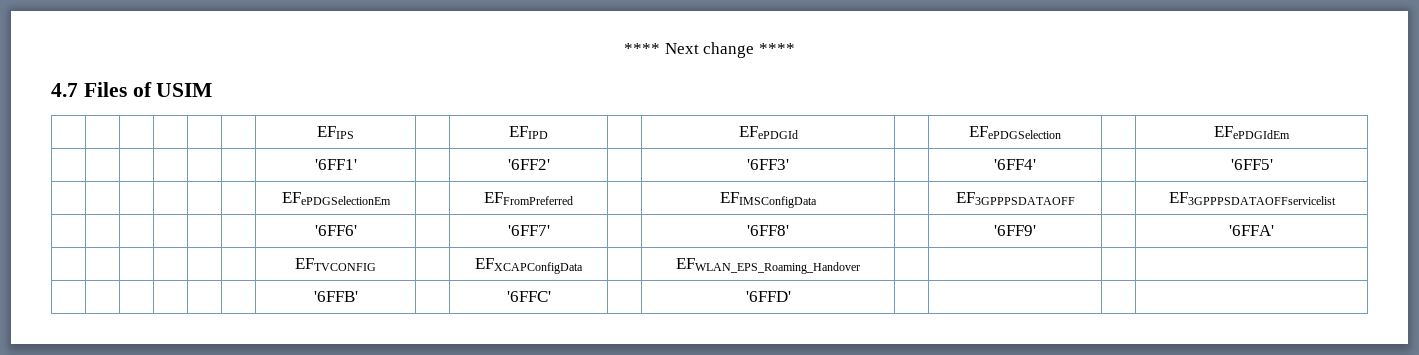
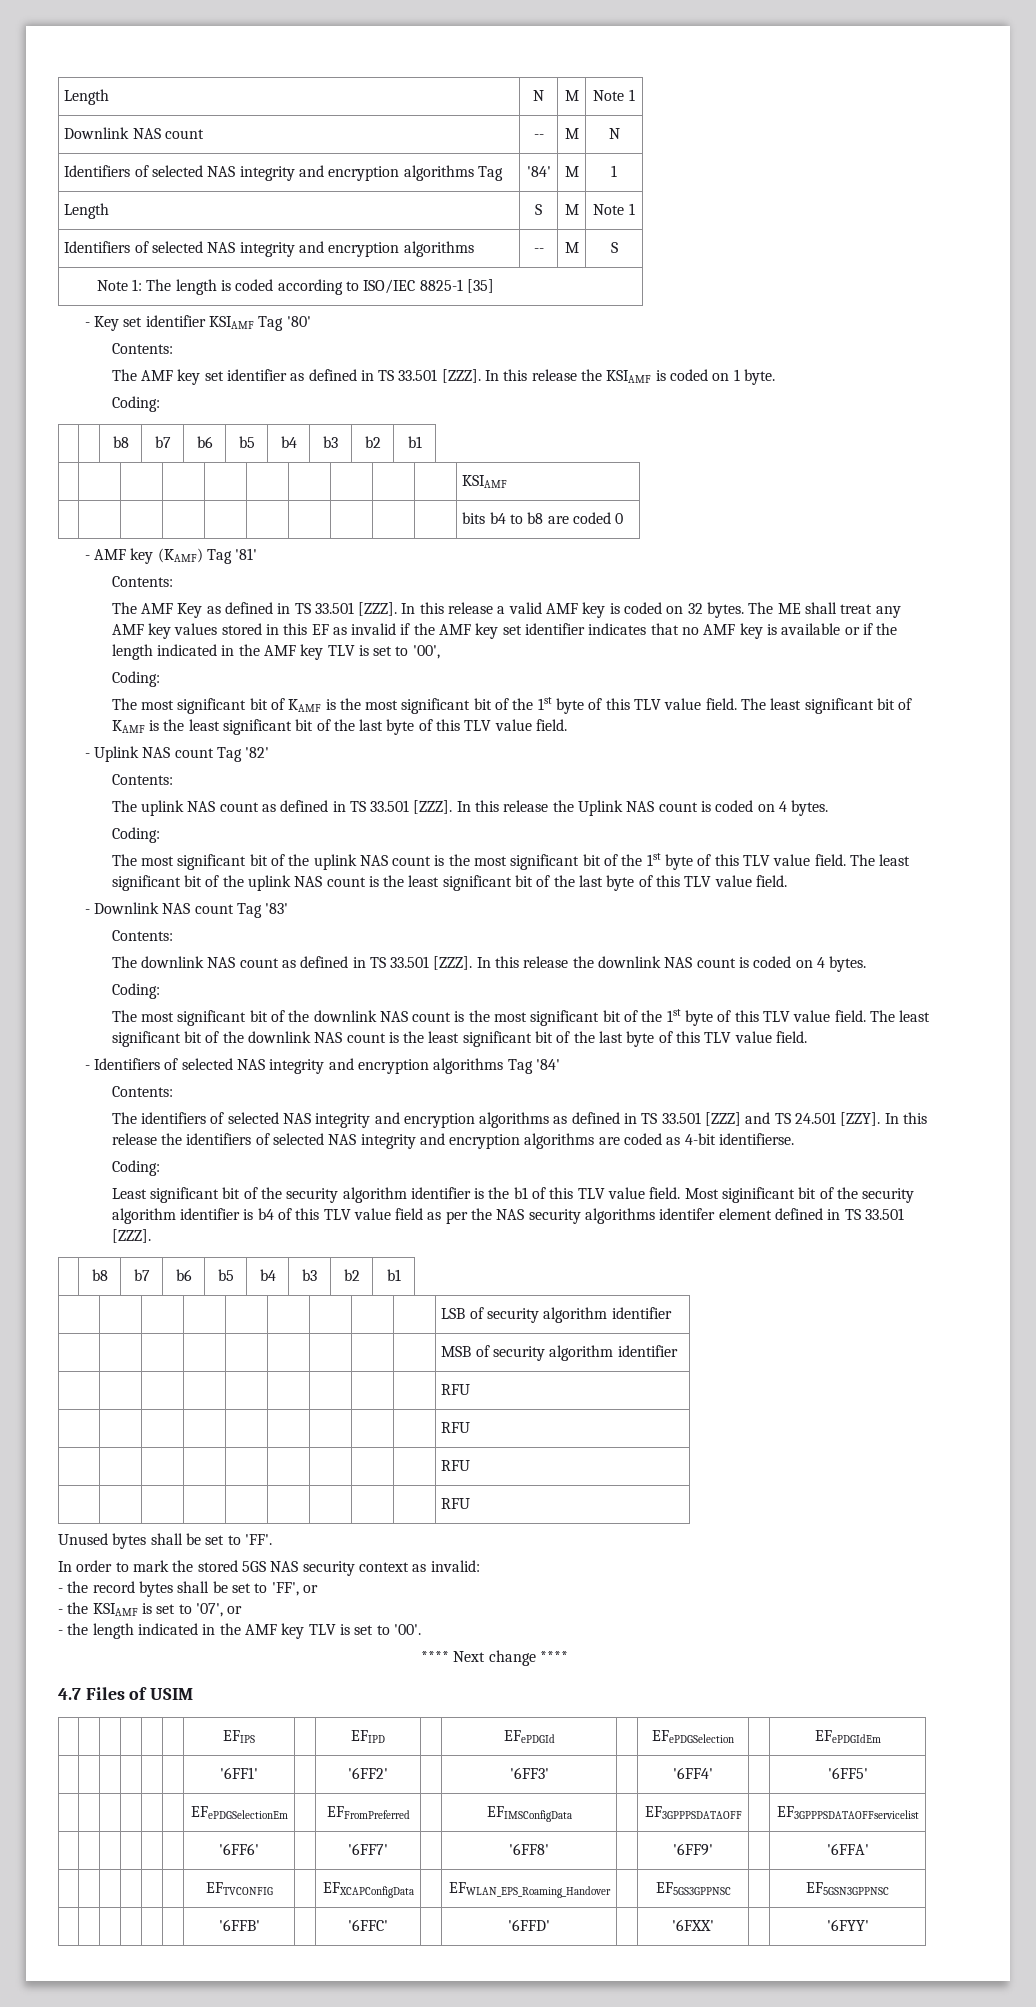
(624, 48) none -> [64,89,110,105] [533,90,544,101] [564,90,579,101] [593,89,635,101] [64,127,205,139] [533,134,544,139] [564,128,579,139] [608,128,620,139] [64,165,504,181] [526,166,551,177] [564,166,579,177] [611,165,617,177] [64,203,110,219] [535,204,542,215] [564,204,579,215] [593,203,635,215] [64,241,474,257] [533,248,544,253] [564,242,579,253] [610,242,618,253] [96,279,494,295] [84,315,311,331] [111,343,173,354] [111,369,776,385] [111,396,160,412] [112,436,129,448] [154,436,171,448] [196,436,213,448] [238,436,255,448] [280,436,297,448] [323,436,338,448] [364,436,381,448] [407,436,422,448] [462,475,508,488] [462,512,624,524] [84,548,258,564] [111,576,173,587] [111,602,901,618] [111,623,898,639] [111,644,440,660] [111,671,160,687] [111,697,913,714] [111,719,568,735] [84,746,270,762] [111,774,173,785] [111,800,829,816] [111,827,160,843] [111,853,911,870] [111,875,788,891] [84,902,289,918] [111,930,173,941] [111,956,867,972] [111,983,160,999] [111,1009,931,1026] [111,1031,808,1047] [84,1058,561,1074] [111,1086,173,1097] [111,1112,928,1128] [111,1133,795,1149] [111,1160,160,1176] [111,1187,915,1203] [111,1208,905,1224] [111,1229,151,1243] [91,1269,108,1281] [133,1269,150,1281] [175,1269,192,1281] [217,1269,234,1281] [259,1269,276,1281] [302,1269,317,1281] [343,1269,360,1281] [386,1269,401,1281] [441,1307,672,1323] [441,1345,678,1361] [441,1384,471,1395] [441,1422,471,1433] [441,1460,471,1471] [441,1498,471,1509] [58,1533,272,1549] [58,1560,480,1576] [58,1581,318,1597] [58,1602,243,1617] [58,1623,421,1639] Length | N | M | Note 1 // Downlink NAS count | -- | M | N // Identifiers of selected NAS integrity and encryption algorithms Tag | '84' | M | 1 // Length | S | M | Note 1 // Identifiers of selected NAS integrity and encryption algorithms | -- | M | S // Note 1: The length is coded according to ISO/IEC 8825-1 [35] // - Key set identifier KSIAMF Tag '80' // Contents: // The AMF key set identifier as defined in TS 33.501 [ZZZ]. In this release the KSIAMF is coded on 1 byte. // Coding: // | | b8 | b7 | b6 | b5 | b4 | b3 | b2 | b1 // | | | | | | | | | | KSIAMF // | | | | | | | | | | bits b4 to b8 are coded 0 // - AMF key (KAMF) Tag '81' // Contents: // The AMF Key as defined in TS 33.501 [ZZZ]. In this release a valid AMF key is coded on 32 bytes. The ME shall treat any AMF key values stored in this EF as invalid if the AMF key set identifier indicates that no AMF key is available or if the length indicated in the AMF key TLV is set to '00', // Coding: // The most significant bit of KAMF is the most significant bit of the 1st byte of this TLV value field. The least significant bit of KAMF is the least significant bit of the last byte of this TLV value field. // - Uplink NAS count Tag '82' // Contents: // The uplink NAS count as defined in TS 33.501 [ZZZ]. In this release the Uplink NAS count is coded on 4 bytes. // Coding: // The most significant bit of the uplink NAS count is the most significant bit of the 1st byte of this TLV value field. The least significant bit of the uplink NAS count is the least significant bit of the last byte of this TLV value field. // - Downlink NAS count Tag '83' // Contents: // The downlink NAS count as defined in TS 33.501 [ZZZ]. In this release the downlink NAS count is coded on 4 bytes. // Coding: // The most significant bit of the downlink NAS count is the most significant bit of the 1st byte of this TLV value field. The least significant bit of the downlink NAS count is the least significant bit of the last byte of this TLV value field. // - Identifiers of selected NAS integrity and encryption algorithms Tag '84' // Contents: // The identifiers of selected NAS integrity and encryption algorithms as defined in TS 33.501 [ZZZ] and TS 24.501 [ZZY]. In this release the identifiers of selected NAS integrity and encryption algorithms are coded as 4-bit identifierse. // Coding: // Least significant bit of the security algorithm identifier is the b1 of this TLV value field. Most siginificant bit of the security algorithm identifier is b4 of this TLV value field as per the NAS security algorithms identifer element defined in TS 33.501 [ZZZ]. // | b8 | b7 | b6 | b5 | b4 | b3 | b2 | b1 // | | | | | | | | | LSB of security algorithm identifier // | | | | | | | | | MSB of security algorithm identifier // | | | | | | | | | RFU // | | | | | | | | | RFU // | | | | | | | | | RFU // | | | | | | | | | RFU // Unused bytes shall be set to 'FF'. // In order to mark the stored 5GS NAS security context as invalid: // - the record bytes shall be set to 'FF', or // - the KSIAMF is set to '07', or // - the length indicated in the AMF key TLV is set to '00'. //
(860, 266) | | -> [655,1882,731,1895] [806,1882,889,1895] EF5GS3GPPNSC | | EF5GSN3GPPNSC
(791, 296) | | -> [672,1919,714,1931] [826,1919,869,1931] '6FXX' | | '6FYY'

